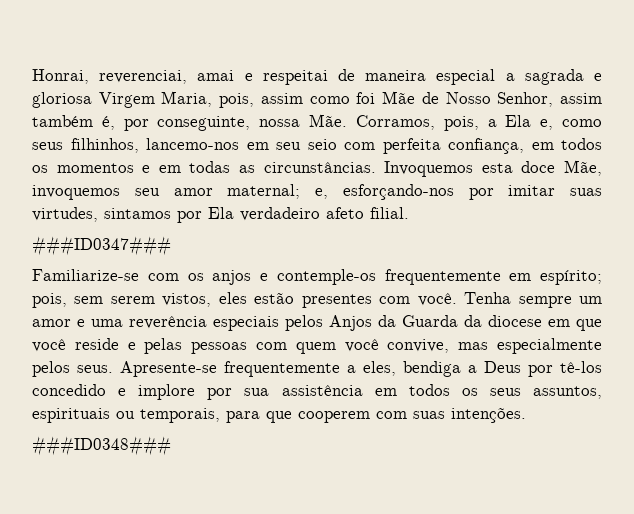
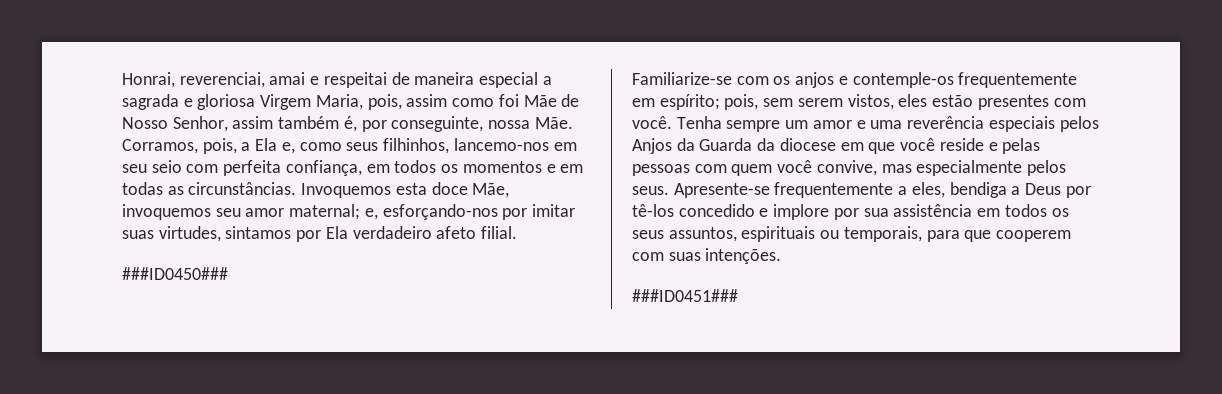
[32,236,171,256] ###ID0347### -> [122,267,228,280] ###ID0450###
[32,436,171,456] ###ID0348### -> [632,289,738,302] ###ID0451###

